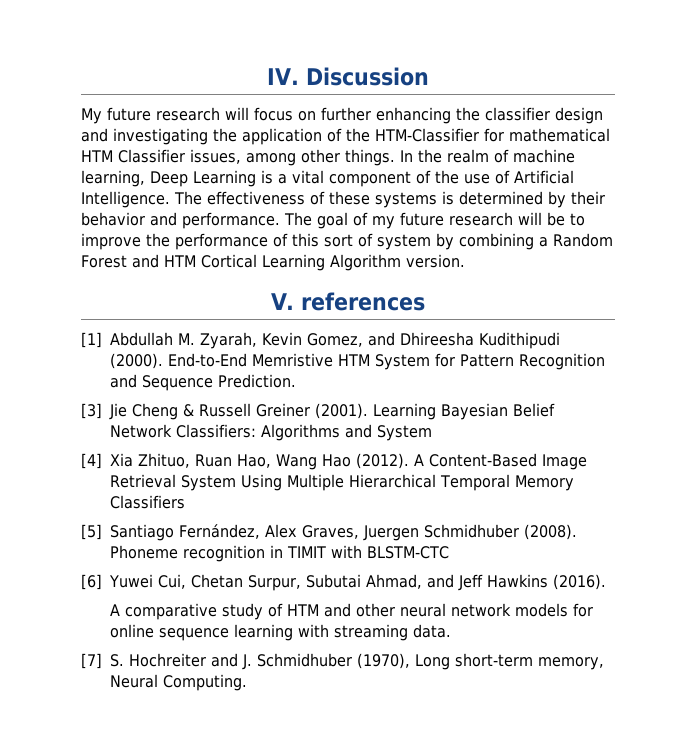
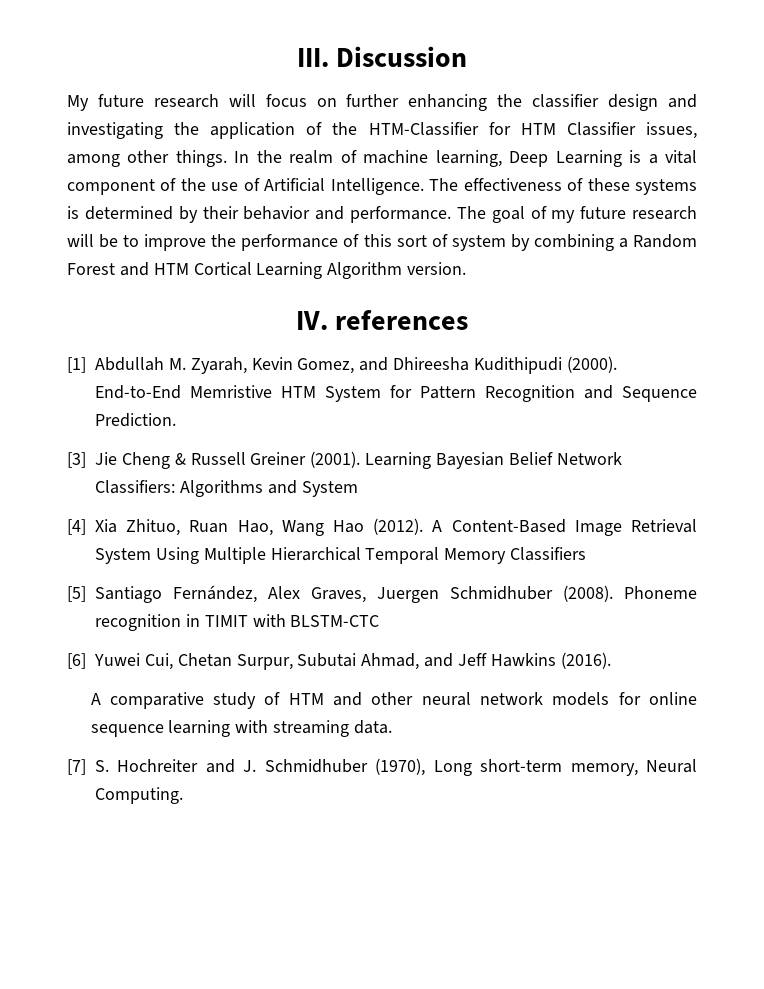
[267,68,300,85] IV. -> [296,48,329,67] III.
[509,128,610,142] mathematical -> (511, 128) none
[270,293,295,310] V. -> [295,311,328,330] IV.

